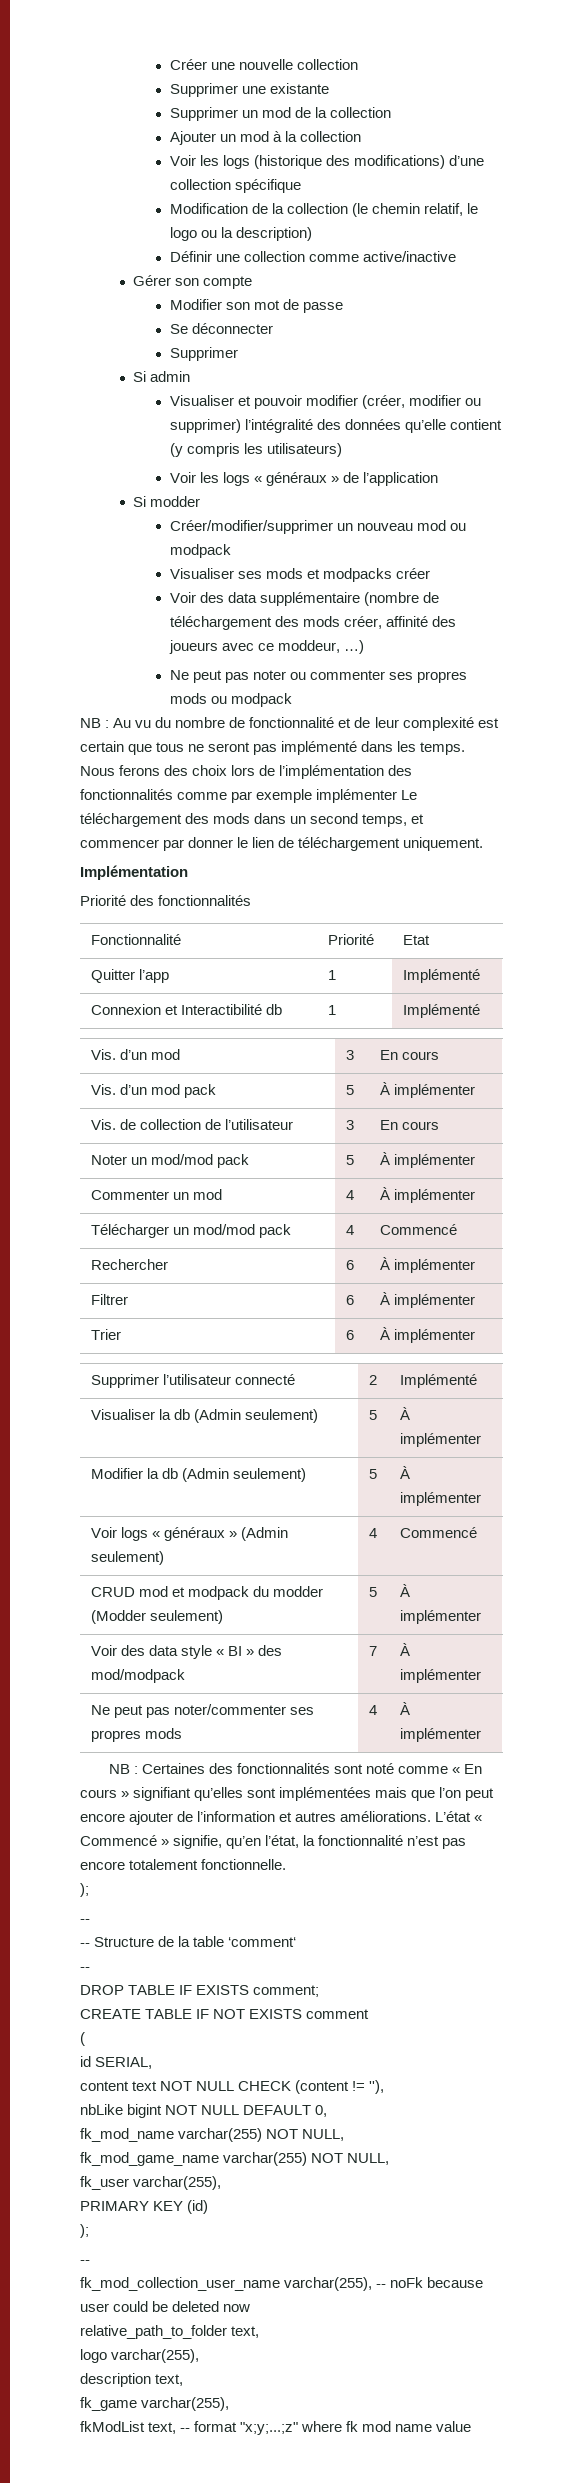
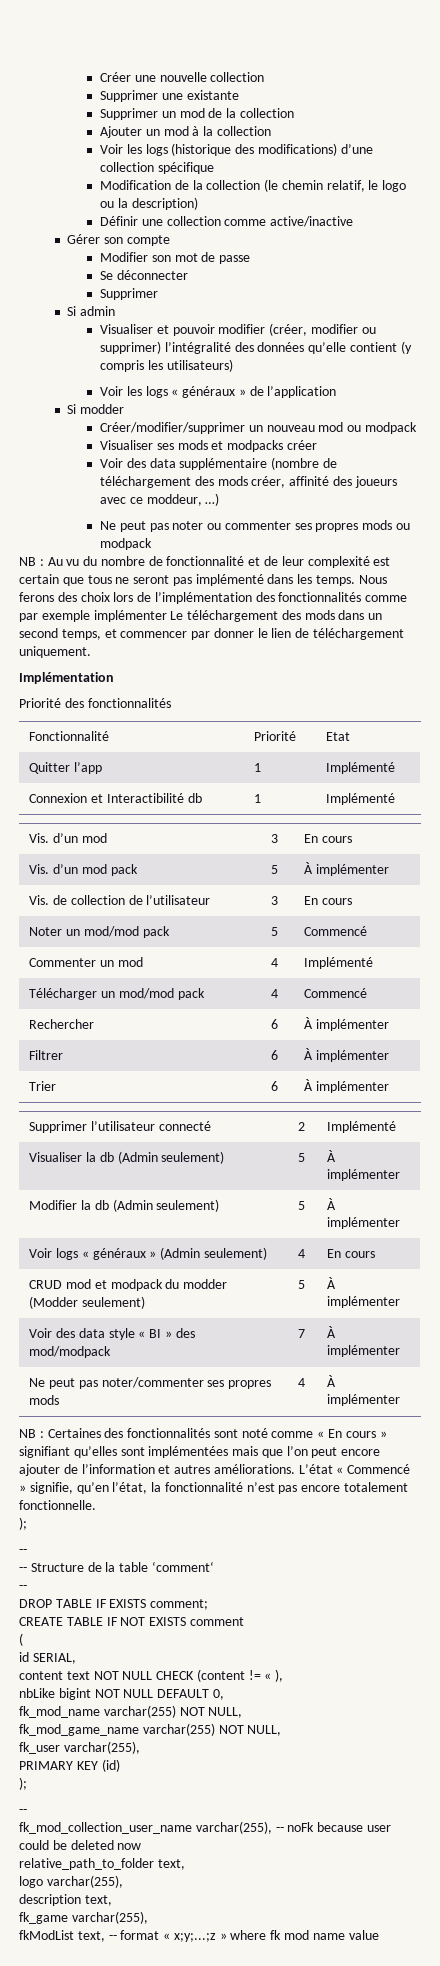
[379,1152,476,1168] À implémenter -> [304,926,368,936] Commencé
[379,1187,476,1203] À implémenter -> [304,957,374,969] Implémenté
[399,1527,477,1538] Commencé -> [327,1249,376,1258] En cours
[369,2080,385,2094] ''), -> [264,1669,284,1682] « ),
[240,2422,299,2435] "x;y;...;z" -> [163,1933,227,1942] « x;y;...;z »

